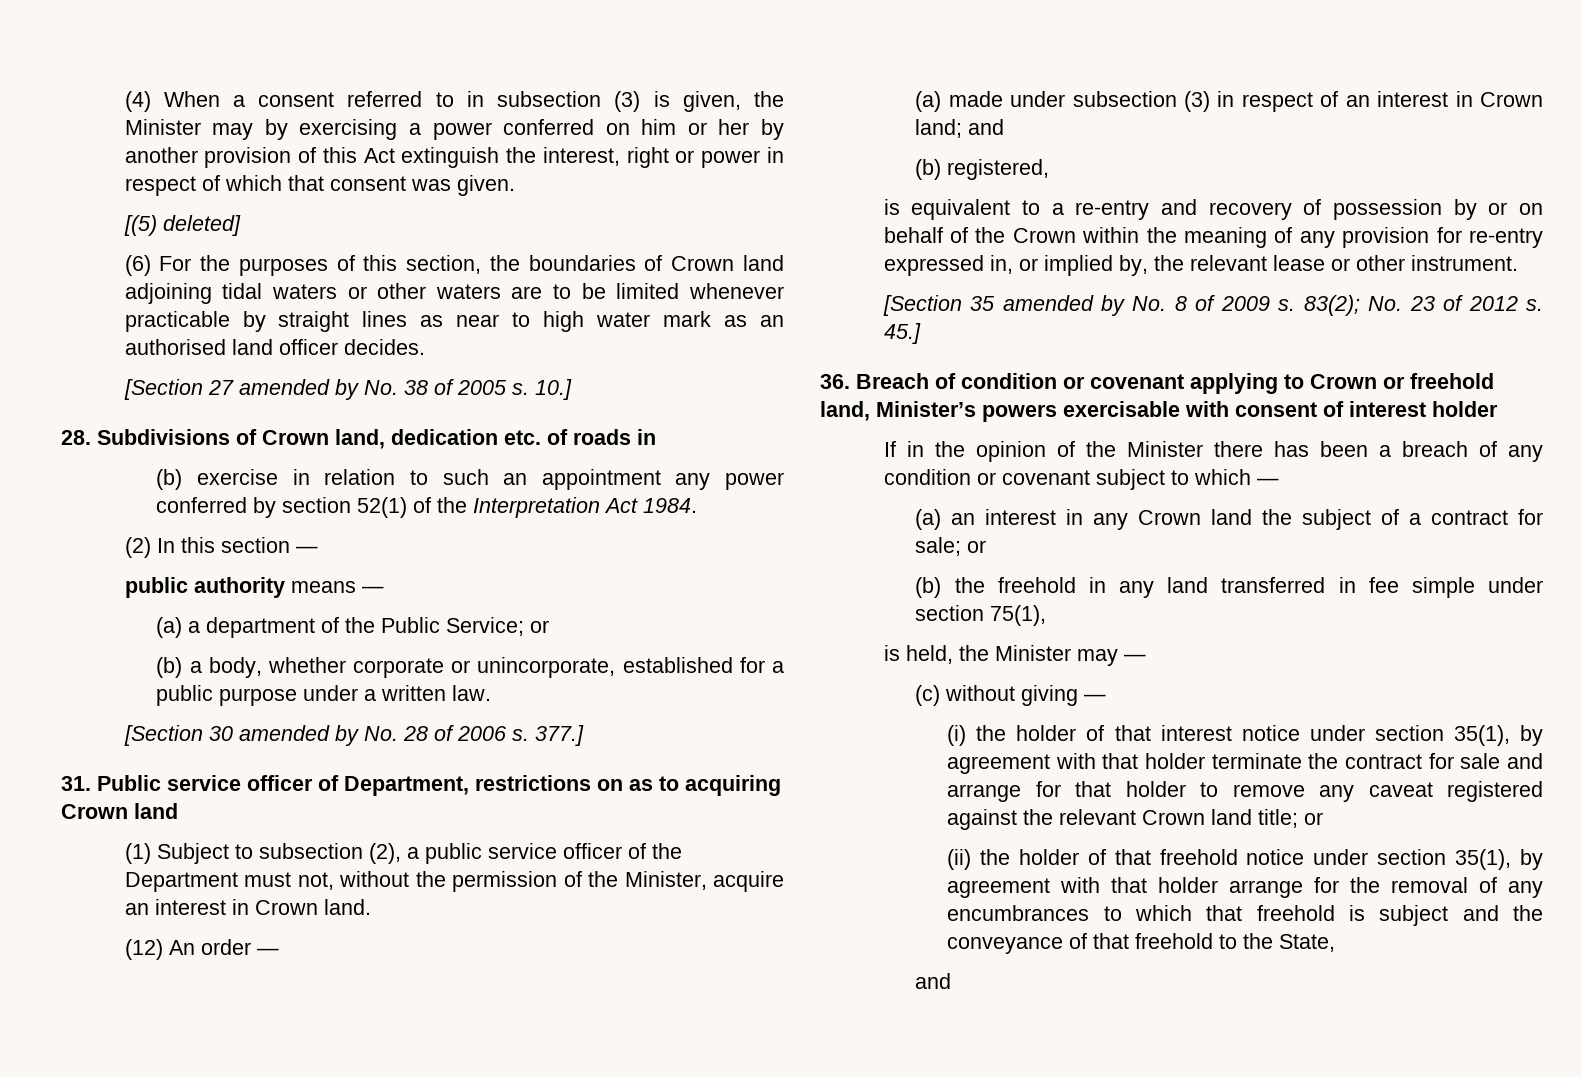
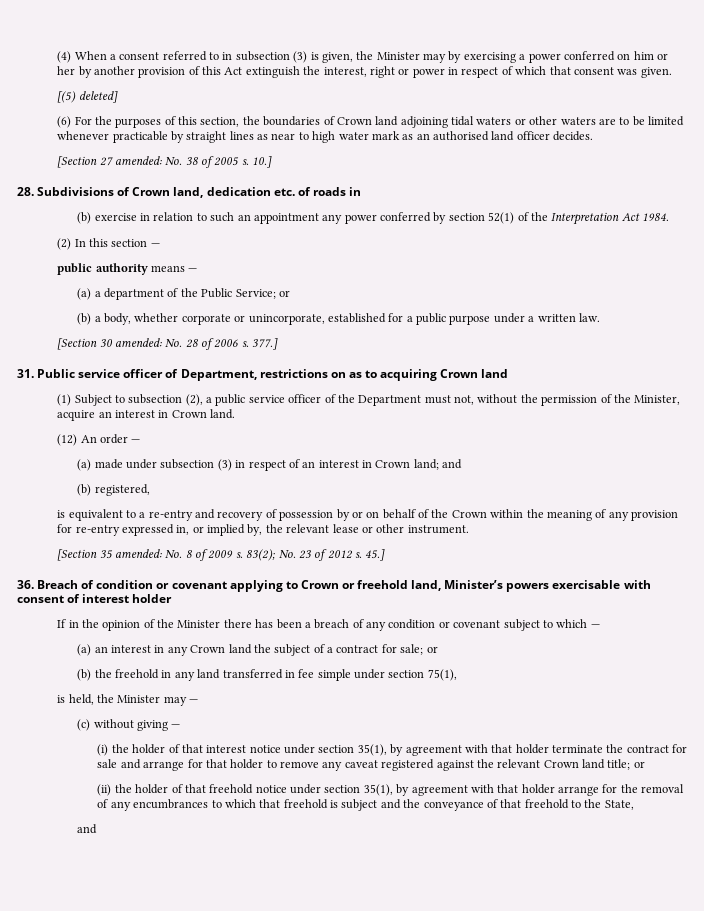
[238,379,359,400] amended by -> [114,156,162,165] amended:
[238,725,359,746] amended by -> [114,338,162,347] amended:
[1002,295,1125,316] amended by -> [114,549,162,558] amended:

